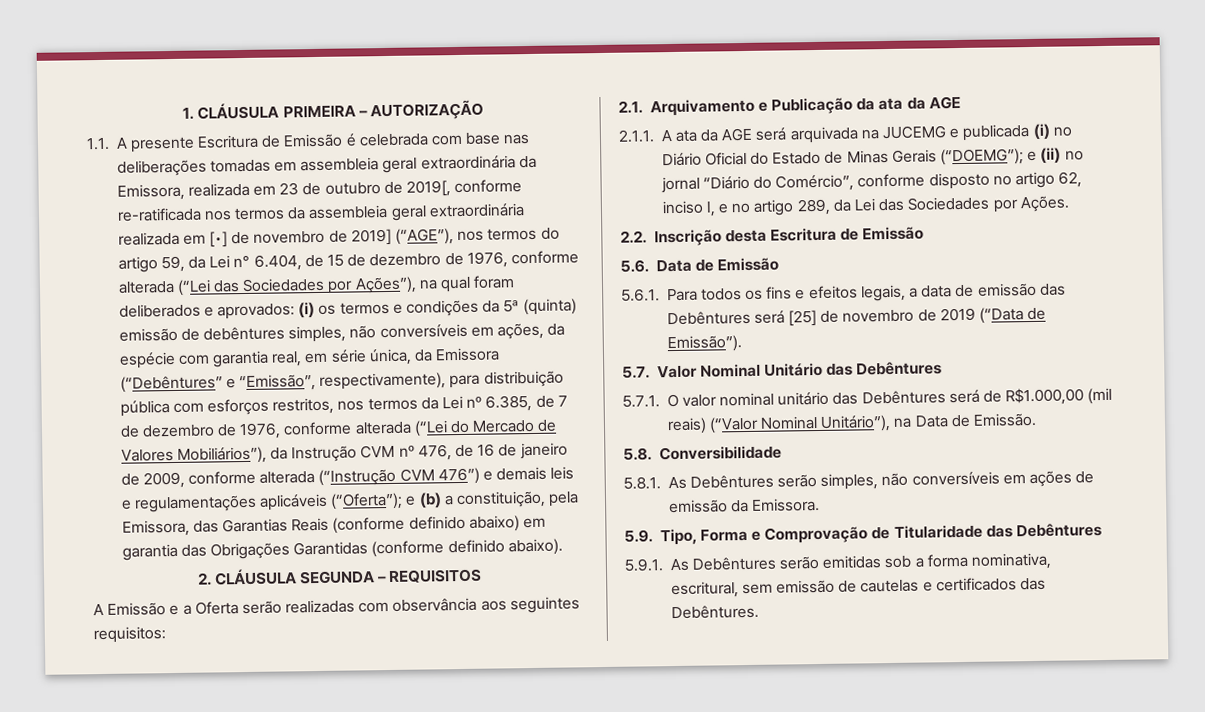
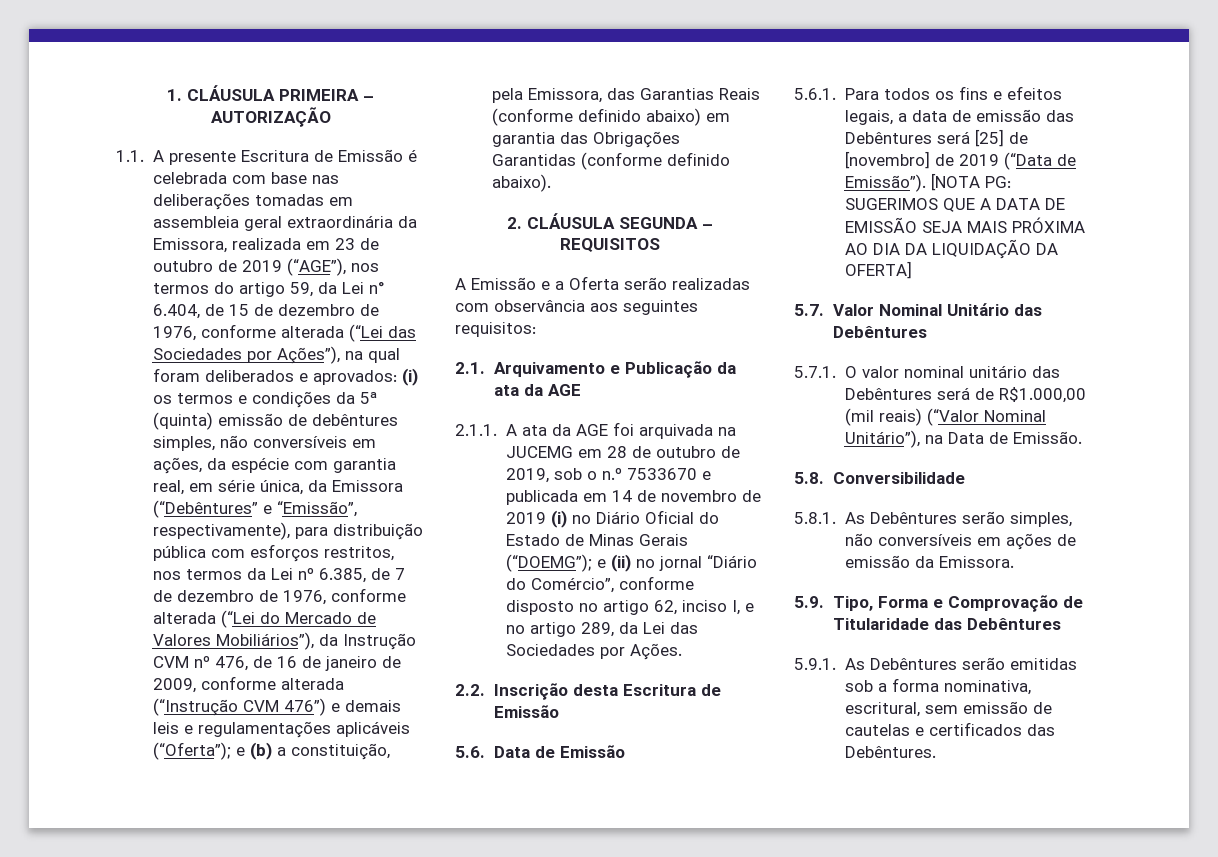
[406,179,523,197] [116,203,525,222] [117,228,392,248] 2019[, conforme re-ratificada nos termos da assembleia geral extraordinária realizada em [•] de novembro de 2019] -> [241,260,282,272] 2019
[755,127,788,141] será -> [612,422,634,436] foi
[949,124,1031,141] e publicada -> [577,446,740,458] [505,468,711,483] [505,490,761,505] [505,512,546,524] em 28 de outubro de 2019, sob o n.º 7533670 e publicada em 14 de novembro de 2019
[842,309,915,323] novembro -> [844,151,930,169] [novembro]
(742, 344) none -> [930,173,1011,191] [844,198,1065,212] [844,217,1085,233] [844,239,1058,259] [844,261,912,279] [NOTA PG: SUGERIMOS QUE A DATA DE EMISSÃO SEJA MAIS PRÓXIMA AO DIA DA LIQUIDAÇÃO DA OFERTA]

